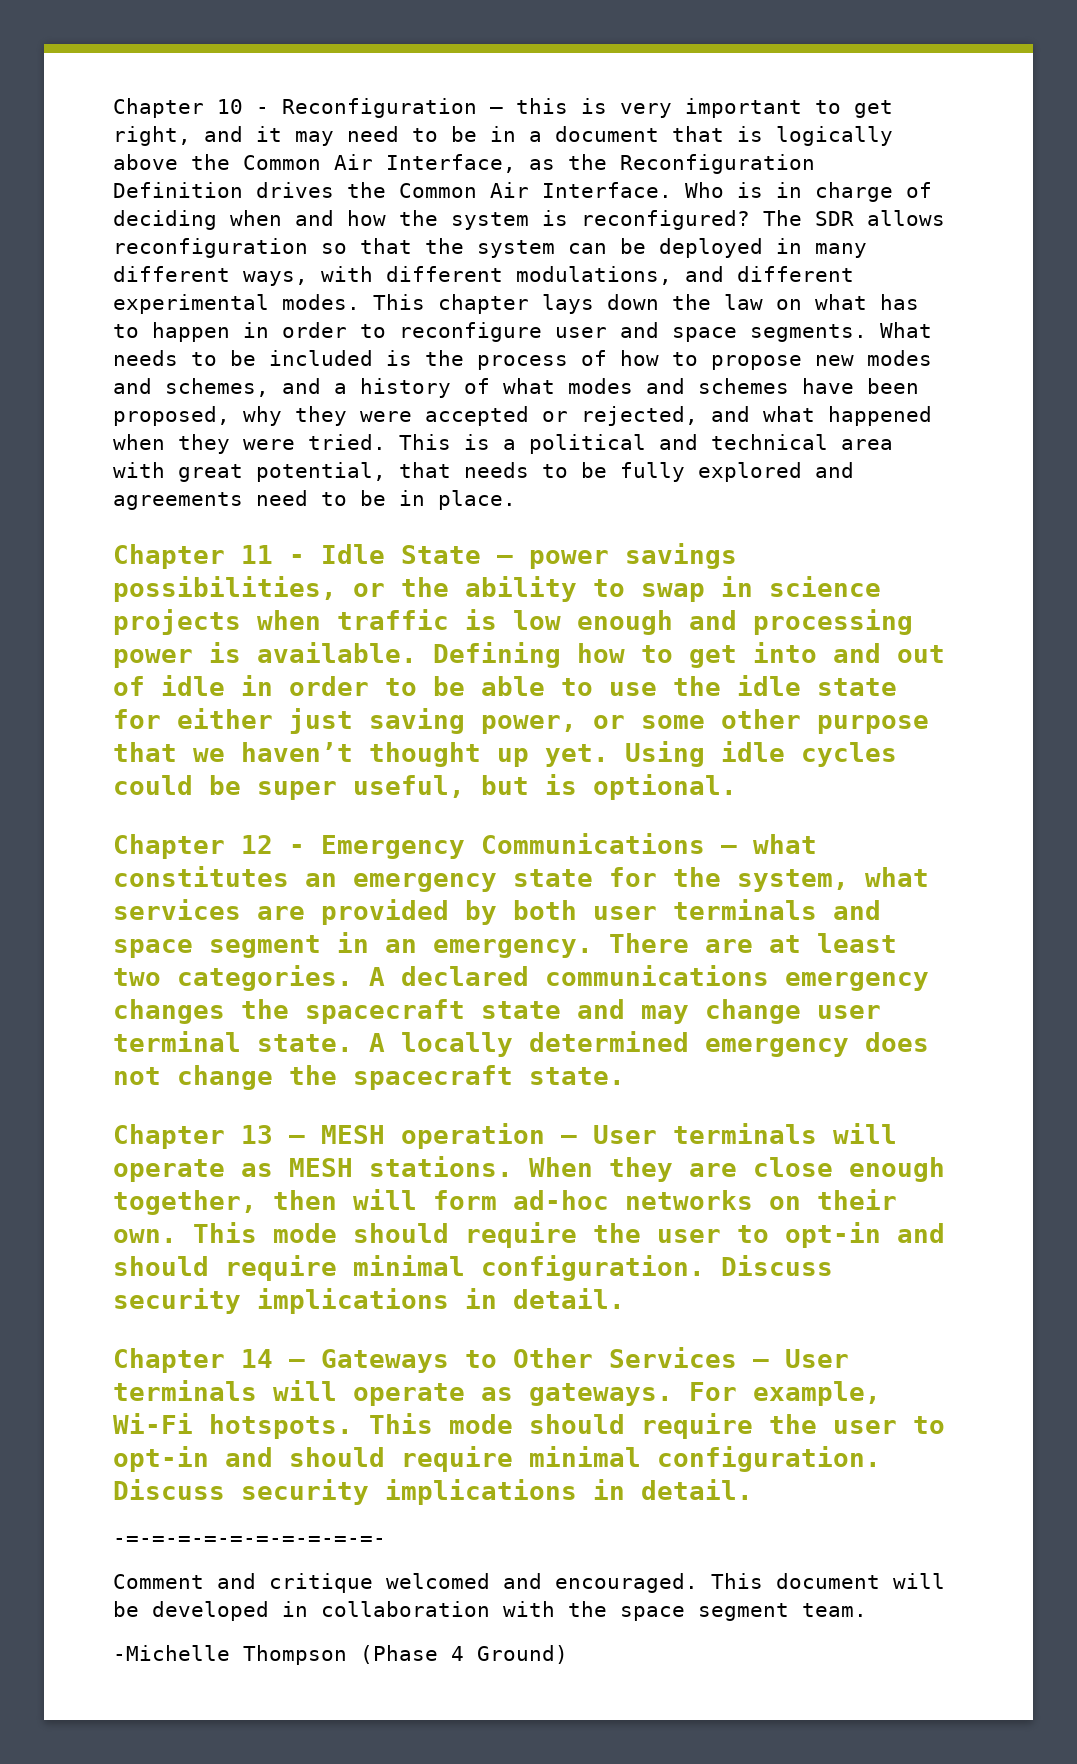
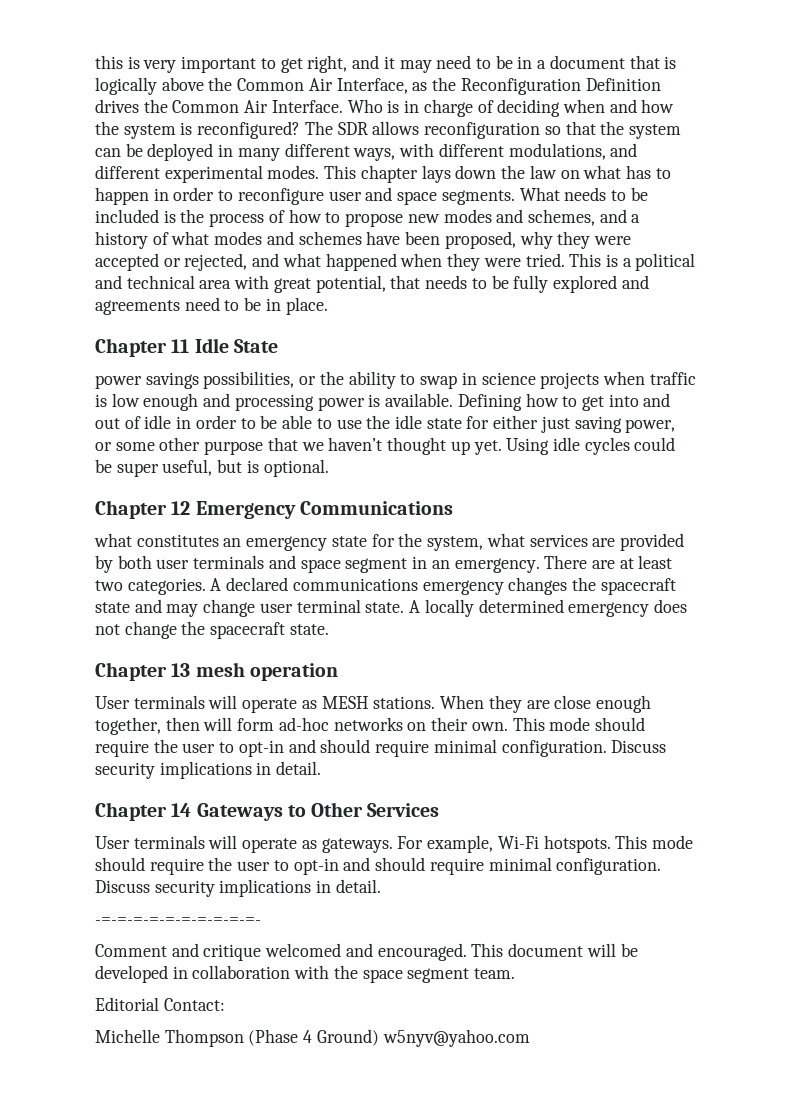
[113,98,503,118] Chapter 10 - Reconfiguration – -> (95, 62) none
[289,554,305,564] - -> (190, 346) none
[497,555,513,564] – -> (278, 346) //
[289,844,305,854] - -> (191, 508) none
[721,845,737,854] – -> (453, 508) //
[289,1125,385,1144] – MESH -> [195,662,245,677] mesh
[561,1135,577,1144] – -> (338, 672) //
[289,1359,305,1368] – -> (192, 810) none
[753,1359,769,1368] – -> (440, 810) //
[113,1645,230,1661] -Michelle -> [95,997,225,1011] [95,1029,160,1043] Editorial Contact: // Michelle
(568, 1654) none -> [382,1029,530,1047] w5nyv@yahoo.com

